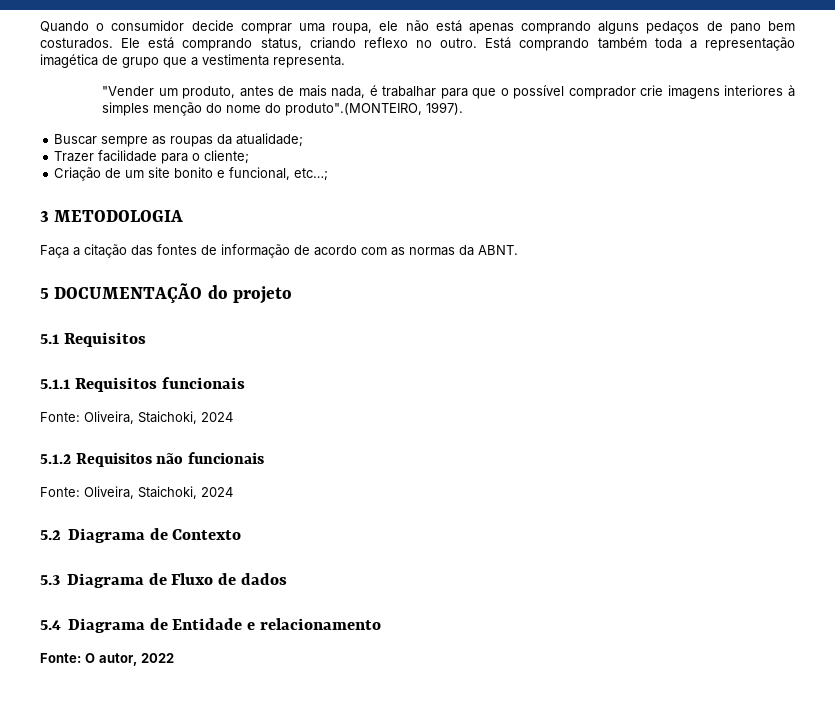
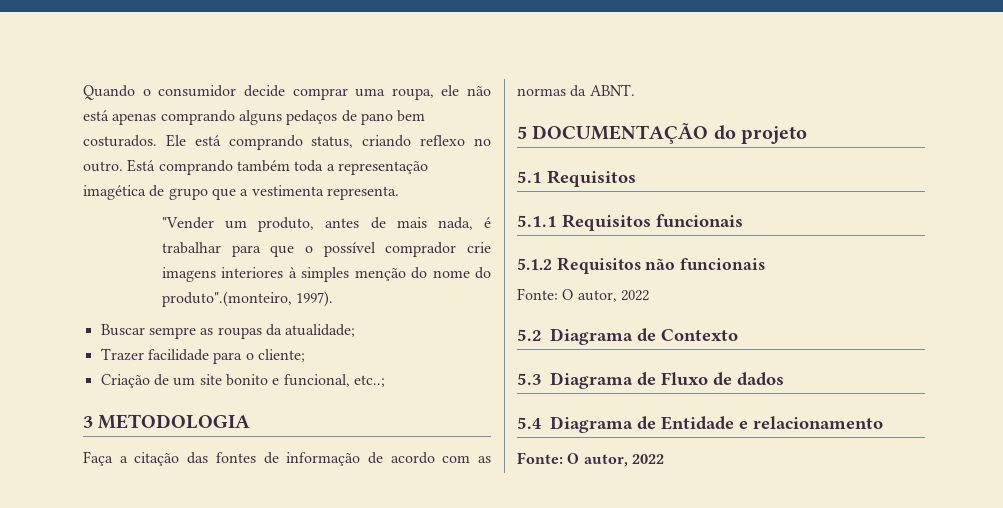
[285,103,423,116] produto".(MONTEIRO, -> [161,291,292,307] produto".(monteiro,
[294,168,329,181] etc…; -> [353,375,385,387] etc..;
[40,411,233,424] // Fonte: Oliveira, Staichoki, 2024 -> (743, 221) none
[84,486,233,499] Oliveira, Staichoki, 2024 -> [562,289,649,302] O autor, 2022

